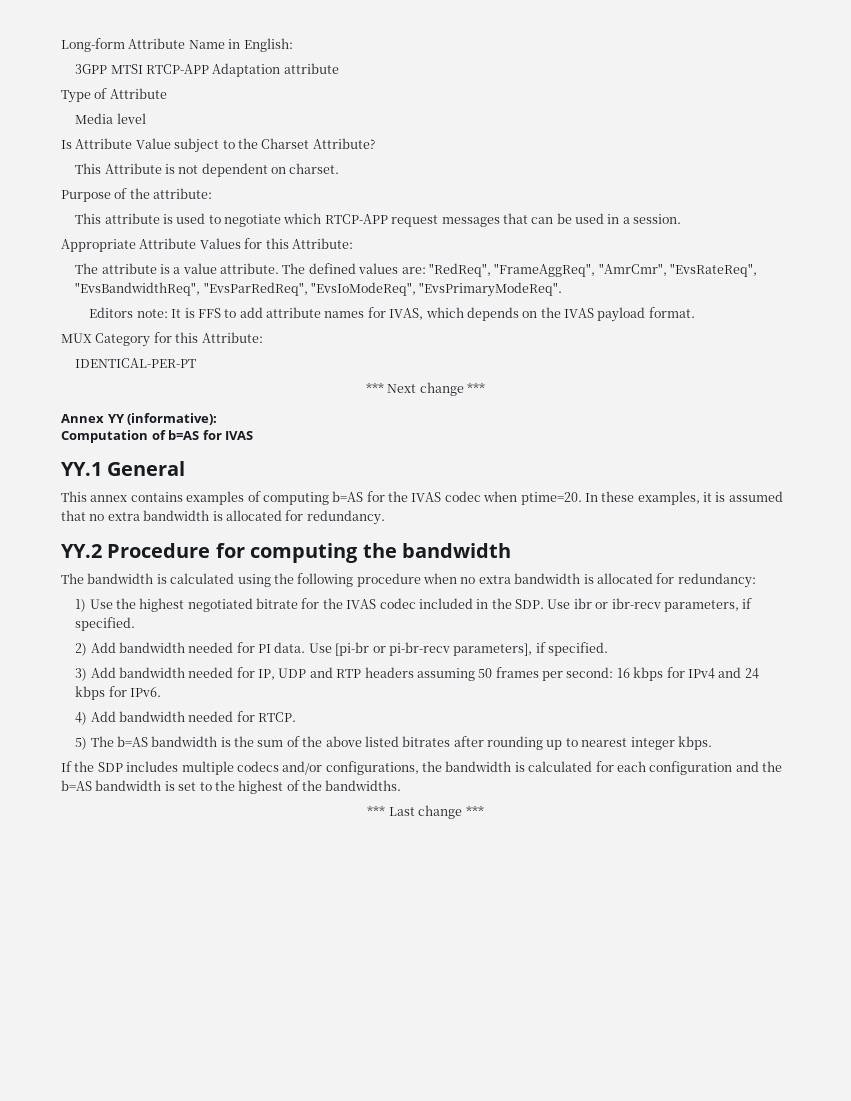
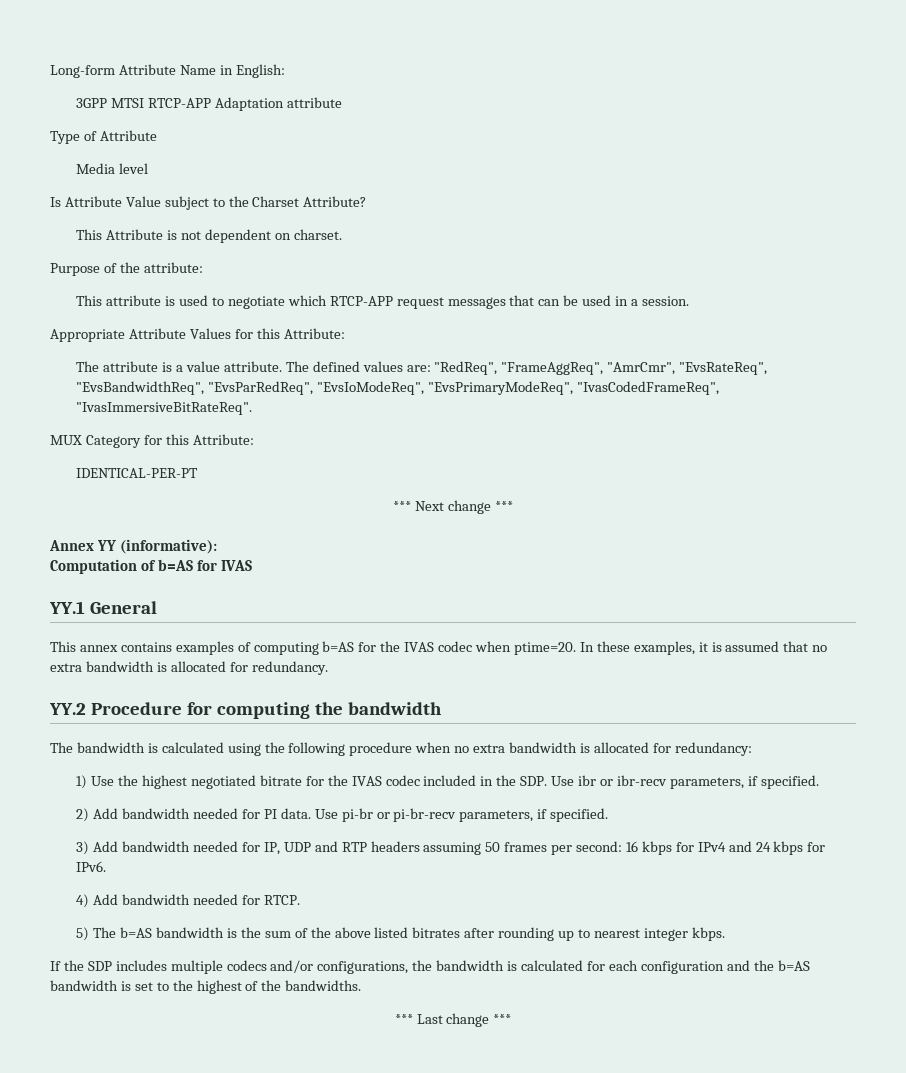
[419,282,563,297] [89,307,695,322] "EvsPrimaryModeReq". // Editors note: It is FFS to add attribute names for IVAS, which depends on the IVAS payload format. -> [428,381,719,395] [76,402,253,415] "EvsPrimaryModeReq", "IvasCodedFrameReq", "IvasImmersiveBitRateReq".
[335,642,370,656] [pi-br -> [341,808,373,822] pi-br
[453,643,533,656] parameters], -> [459,810,534,822] parameters,

